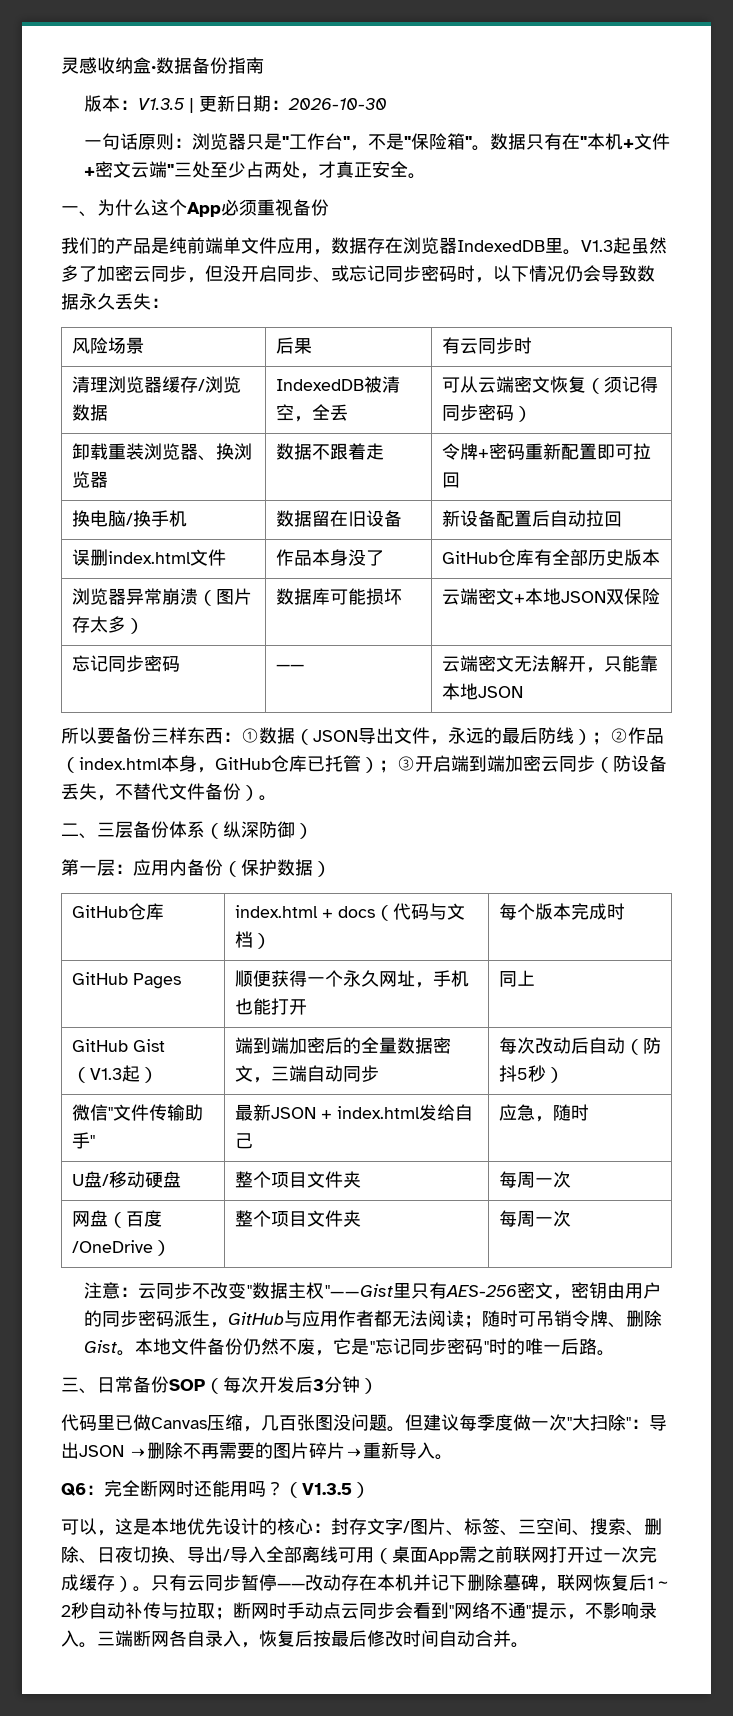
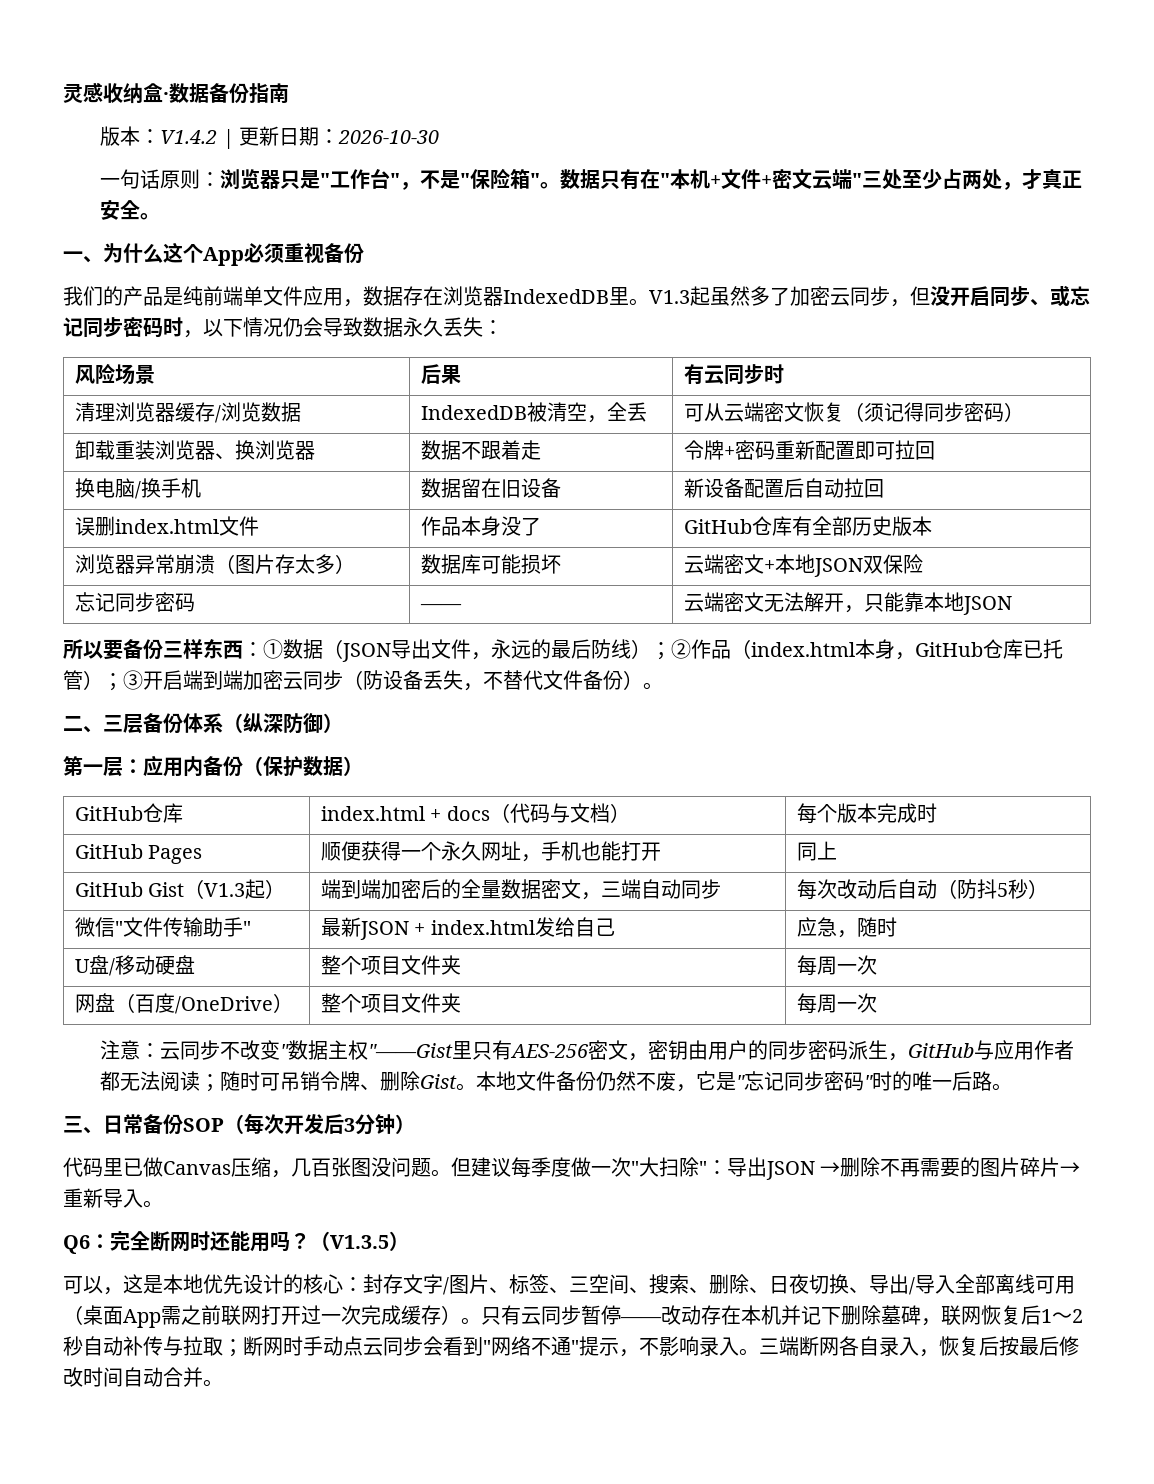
[137,98,185,110] V1.3.5 -> [160,130,218,144] V1.4.2

